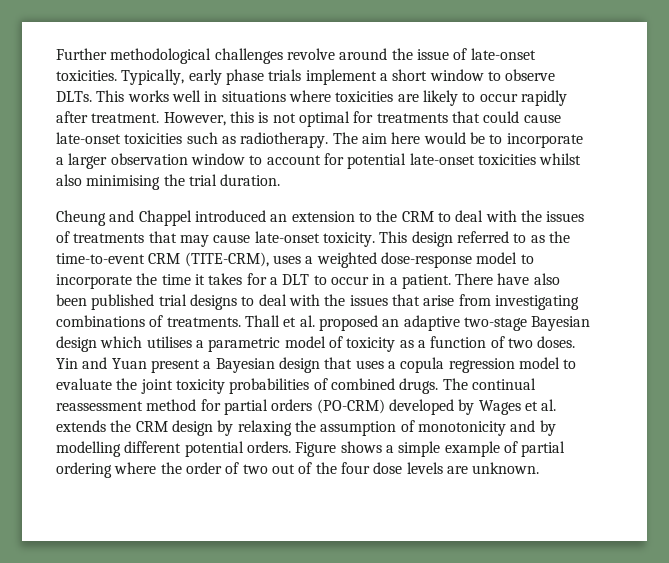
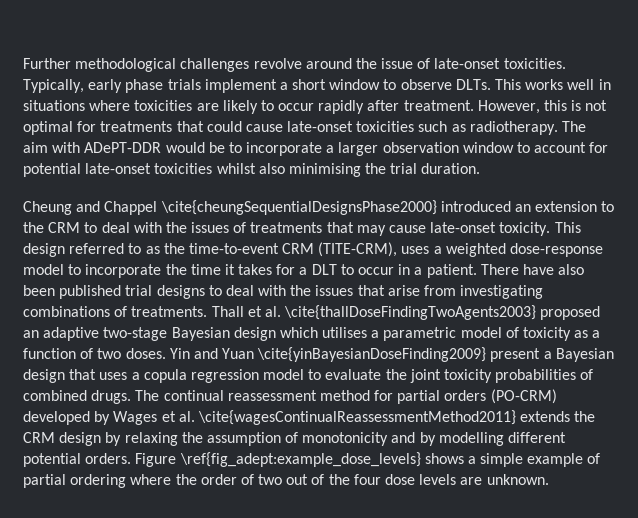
[391,132,421,144] here -> [52,142,162,153] with ADePT-DDR
(192, 218) none -> [160,200,437,215] \cite{cheungSequentialDesignsPhase2000}
(315, 321) none -> [284,305,537,320] \cite{thallDoseFindingTwoAgents2003}
(147, 363) none -> [257,347,487,362] \cite{yinBayesianDoseFinding2009}
(557, 405) none -> [197,410,516,425] \cite{wagesContinualReassessmentMethod2011}
(337, 449) none -> [179,452,421,467] \ref{fig_adept:example_dose_levels}

